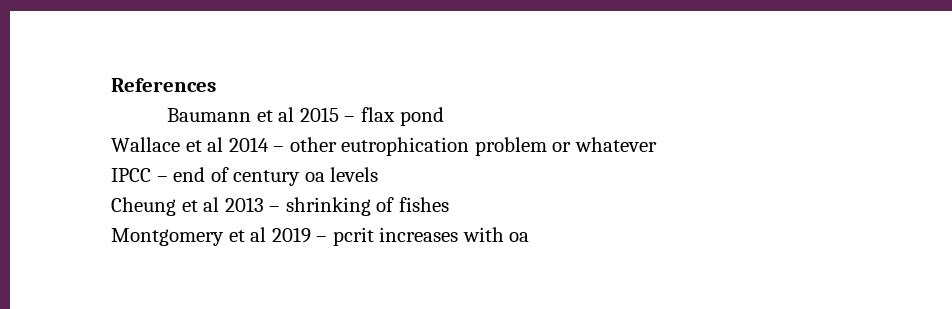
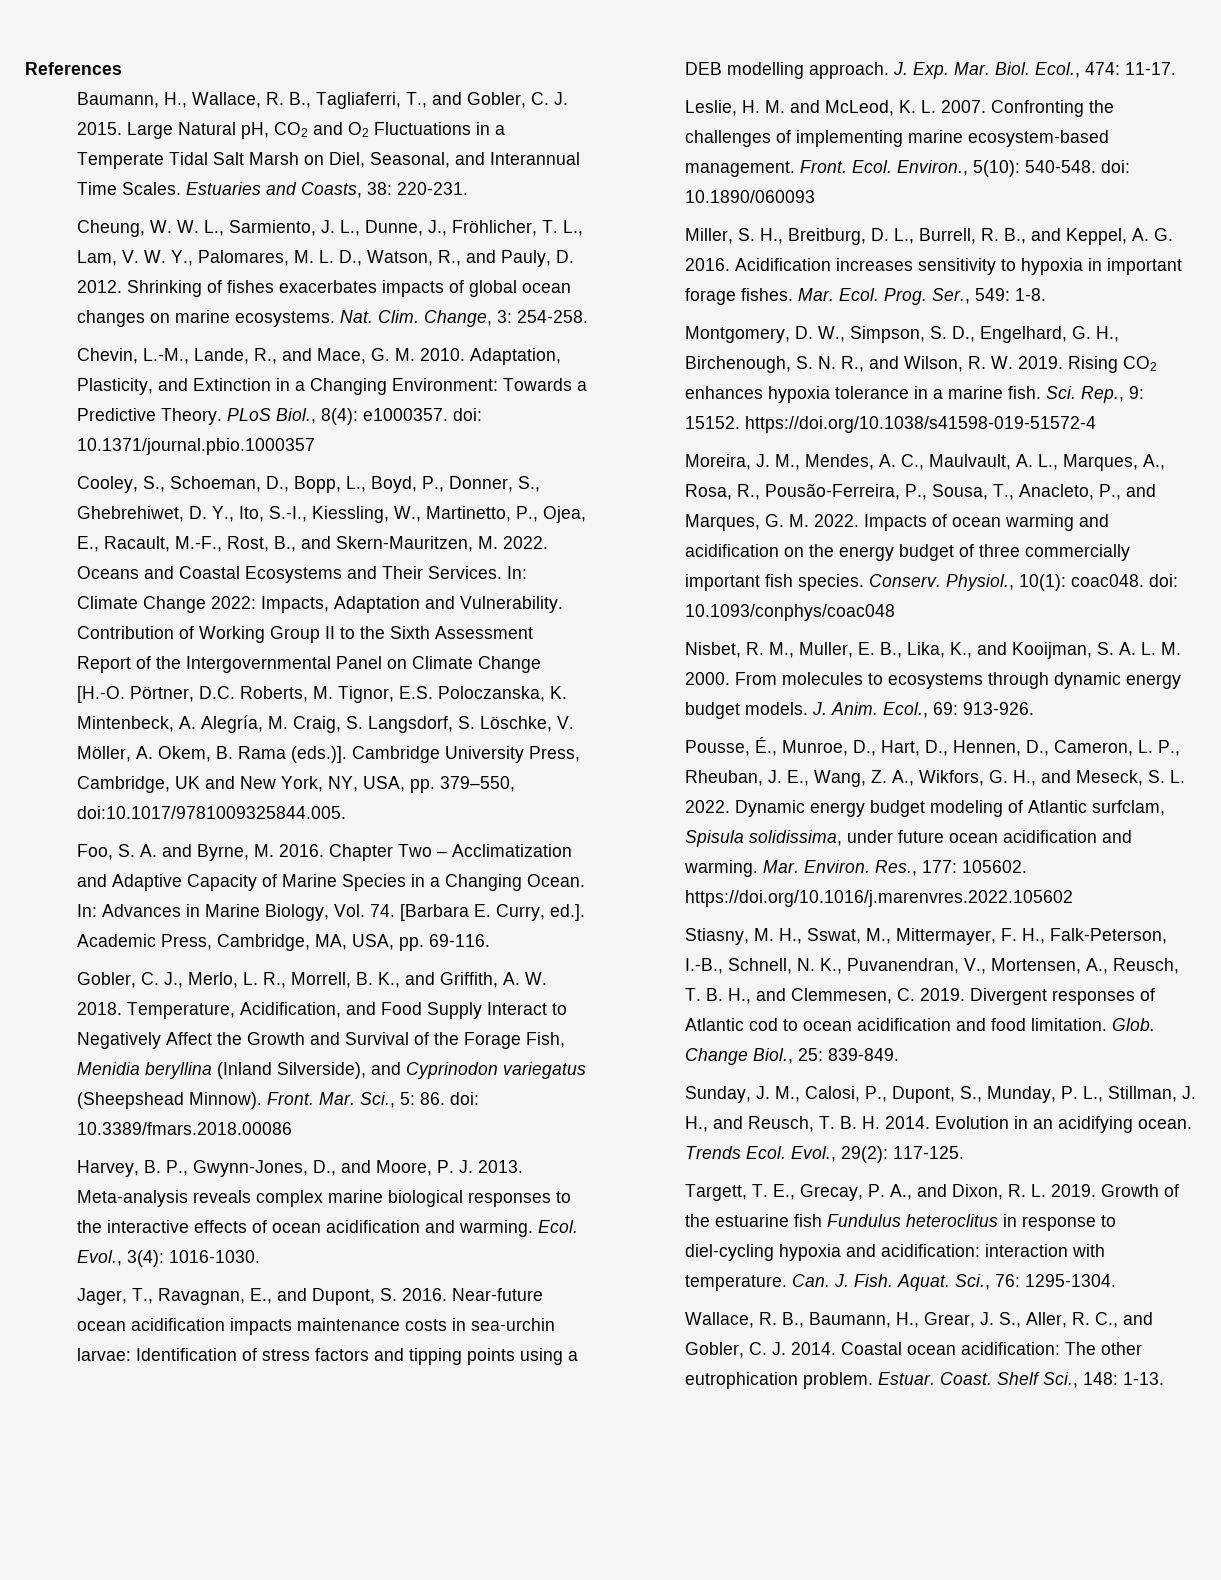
[167,107,444,126] [111,137,657,156] [111,167,379,186] [111,197,449,216] [111,227,530,246] Baumann et al 2015 – flax pond // Wallace et al 2014 – other eutrophication problem or whatever // IPCC – end of century oa levels // Cheung et al 2013 – shrinking of fishes // Montgomery et al 2019 – pcrit increases with oa -> [76,92,568,109] [76,122,505,139] [76,152,580,169] [76,182,468,198] [76,220,583,237] [76,250,574,267] [76,280,571,297] [76,310,588,327] [76,348,561,365] [76,378,587,395] [76,408,482,425] [76,438,315,455] [76,476,540,493] [76,506,586,523] [76,536,548,552] [76,566,527,583] [76,596,563,613] [76,626,533,643] [76,656,541,673] [76,686,567,703] [76,715,574,733] [76,746,580,763] [76,776,515,793] [76,806,346,819] [76,844,572,861] [76,874,585,891] [76,904,585,921] [76,934,490,951] [76,972,547,988] [76,1002,567,1019] [76,1032,565,1049] [76,1062,586,1079] [76,1092,479,1109] [76,1122,292,1135] [76,1160,523,1177] [76,1190,571,1207] [76,1220,578,1237] [76,1250,260,1267] [76,1288,543,1305] [76,1318,555,1335] [76,1348,578,1365] [684,62,1176,79] [684,100,1114,117] [684,130,1109,147] [684,160,1130,177] [684,190,815,203] [684,228,1173,245] [684,258,1182,275] [684,288,1046,305] [684,326,1119,343] [684,356,1157,373] [684,386,1144,403] [684,416,1096,433] [684,454,1165,471] [684,483,1156,500] [684,514,1109,531] [684,544,1130,561] [684,574,1178,591] [684,604,895,621] [684,642,1181,659] [684,672,1181,689] [684,702,1034,719] [684,737,1180,756] [684,770,1185,787] [684,800,1165,817] [684,830,1132,847] [683,860,1027,877] [684,890,1073,907] [684,928,1167,945] [684,958,1179,974] [684,988,1155,1005] [684,1018,1155,1031] [684,1048,899,1065] [684,1086,1196,1103] [684,1116,1192,1133] [684,1146,964,1163] [684,1184,1179,1201] [684,1214,1116,1231] [684,1244,1105,1261] [684,1274,1116,1291] [684,1312,1153,1328] [684,1342,1142,1358] [684,1372,1164,1389] Baumann, H., Wallace, R. B., Tagliaferri, T., and Gobler, C. J. 2015. Large Natural pH, CO2 and O2 Fluctuations in a Temperate Tidal Salt Marsh on Diel, Seasonal, and Interannual Time Scales. Estuaries and Coasts, 38: 220-231. // Cheung, W. W. L., Sarmiento, J. L., Dunne, J., Fröhlicher, T. L., Lam, V. W. Y., Palomares, M. L. D., Watson, R., and Pauly, D. 2012. Shrinking of fishes exacerbates impacts of global ocean changes on marine ecosystems. Nat. Clim. Change, 3: 254-258. // Chevin, L.-M., Lande, R., and Mace, G. M. 2010. Adaptation, Plasticity, and Extinction in a Changing Environment: Towards a Predictive Theory. PLoS Biol., 8(4): e1000357. doi: 10.1371/journal.pbio.1000357 // Cooley, S., Schoeman, D., Bopp, L., Boyd, P., Donner, S., Ghebrehiwet, D. Y., Ito, S.-I., Kiessling, W., Martinetto, P., Ojea, E., Racault, M.-F., Rost, B., and Skern-Mauritzen, M. 2022. Oceans and Coastal Ecosystems and Their Services. In: Climate Change 2022: Impacts, Adaptation and Vulnerability. Contribution of Working Group II to the Sixth Assessment Report of the Intergovernmental Panel on Climate Change [H.-O. Pörtner, D.C. Roberts, M. Tignor, E.S. Poloczanska, K. Mintenbeck, A. Alegría, M. Craig, S. Langsdorf, S. Löschke, V. Möller, A. Okem, B. Rama (eds.)]. Cambridge University Press, Cambridge, UK and New York, NY, USA, pp. 379–550, doi:10.1017/9781009325844.005. // Foo, S. A. and Byrne, M. 2016. Chapter Two – Acclimatization and Adaptive Capacity of Marine Species in a Changing Ocean. In: Advances in Marine Biology, Vol. 74. [Barbara E. Curry, ed.]. Academic Press, Cambridge, MA, USA, pp. 69-116. // Gobler, C. J., Merlo, L. R., Morrell, B. K., and Griffith, A. W. 2018. Temperature, Acidification, and Food Supply Interact to Negatively Affect the Growth and Survival of the Forage Fish, Menidia beryllina (Inland Silverside), and Cyprinodon variegatus (Sheepshead Minnow). Front. Mar. Sci., 5: 86. doi: 10.3389/fmars.2018.00086 // Harvey, B. P., Gwynn-Jones, D., and Moore, P. J. 2013. Meta-analysis reveals complex marine biological responses to the interactive effects of ocean acidification and warming. Ecol. Evol., 3(4): 1016-1030. // Jager, T., Ravagnan, E., and Dupont, S. 2016. Near-future ocean acidification impacts maintenance costs in sea-urchin larvae: Identification of stress factors and tipping points using a DEB modelling approach. J. Exp. Mar. Biol. Ecol., 474: 11-17. // Leslie, H. M. and McLeod, K. L. 2007. Confronting the challenges of implementing marine ecosystem-based management. Front. Ecol. Environ., 5(10): 540-548. doi: 10.1890/060093 // Miller, S. H., Breitburg, D. L., Burrell, R. B., and Keppel, A. G. 2016. Acidification increases sensitivity to hypoxia in important forage fishes. Mar. Ecol. Prog. Ser., 549: 1-8. // Montgomery, D. W., Simpson, S. D., Engelhard, G. H., Birchenough, S. N. R., and Wilson, R. W. 2019. Rising CO2 enhances hypoxia tolerance in a marine fish. Sci. Rep., 9: 15152. https://doi.org/10.1038/s41598-019-51572-4 // Moreira, J. M., Mendes, A. C., Maulvault, A. L., Marques, A., Rosa, R., Pousão-Ferreira, P., Sousa, T., Anacleto, P., and Marques, G. M. 2022. Impacts of ocean warming and acidification on the energy budget of three commercially important fish species. Conserv. Physiol., 10(1): coac048. doi: 10.1093/conphys/coac048 // Nisbet, R. M., Muller, E. B., Lika, K., and Kooijman, S. A. L. M. 2000. From molecules to ecosystems through dynamic energy budget models. J. Anim. Ecol., 69: 913-926. // Pousse, É., Munroe, D., Hart, D., Hennen, D., Cameron, L. P., Rheuban, J. E., Wang, Z. A., Wikfors, G. H., and Meseck, S. L. 2022. Dynamic energy budget modeling of Atlantic surfclam, Spisula solidissima, under future ocean acidification and warming. Mar. Environ. Res., 177: 105602. https://doi.org/10.1016/j.marenvres.2022.105602 // Stiasny, M. H., Sswat, M., Mittermayer, F. H., Falk-Peterson, I.-B., Schnell, N. K., Puvanendran, V., Mortensen, A., Reusch, T. B. H., and Clemmesen, C. 2019. Divergent responses of Atlantic cod to ocean acidification and food limitation. Glob. Change Biol., 25: 839-849. // Sunday, J. M., Calosi, P., Dupont, S., Munday, P. L., Stillman, J. H., and Reusch, T. B. H. 2014. Evolution in an acidifying ocean. Trends Ecol. Evol., 29(2): 117-125. // Targett, T. E., Grecay, P. A., and Dixon, R. L. 2019. Growth of the estuarine fish Fundulus heteroclitus in response to diel-cycling hypoxia and acidification: interaction with temperature. Can. J. Fish. Aquat. Sci., 76: 1295-1304. // Wallace, R. B., Baumann, H., Grear, J. S., Aller, R. C., and Gobler, C. J. 2014. Coastal ocean acidification: The other eutrophication problem. Estuar. Coast. Shelf Sci., 148: 1-13.

